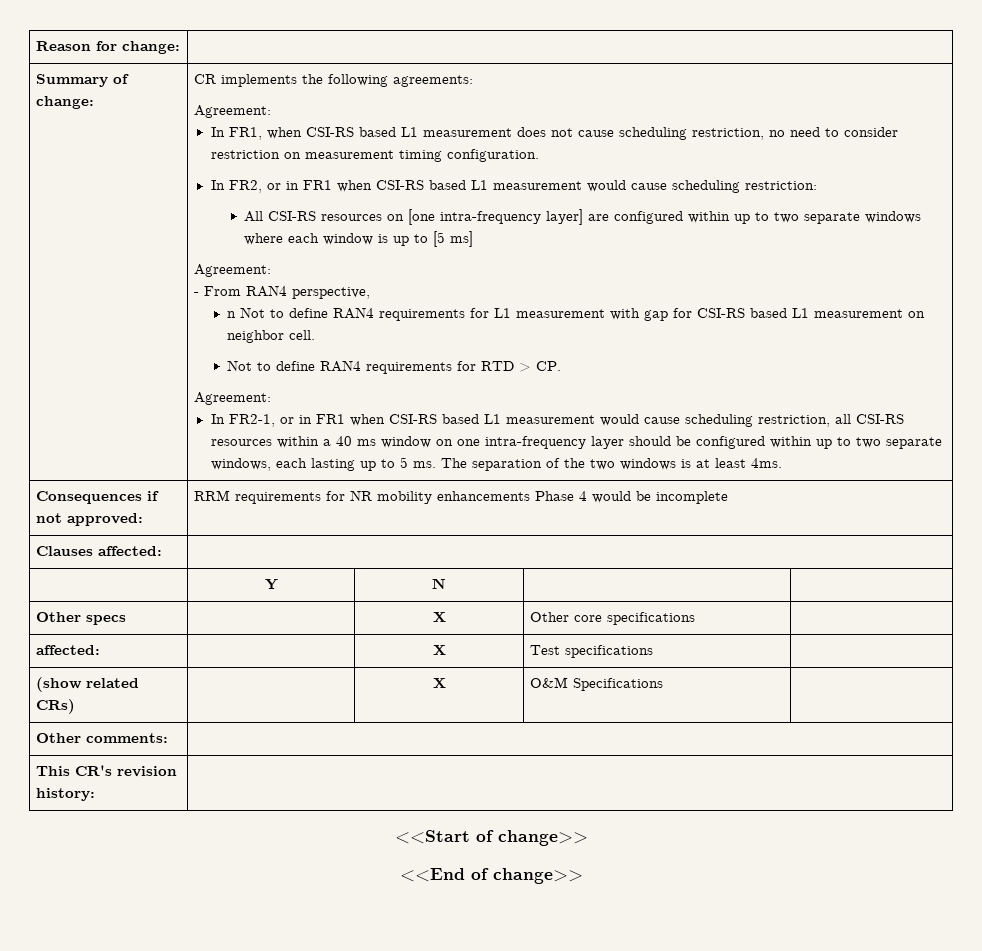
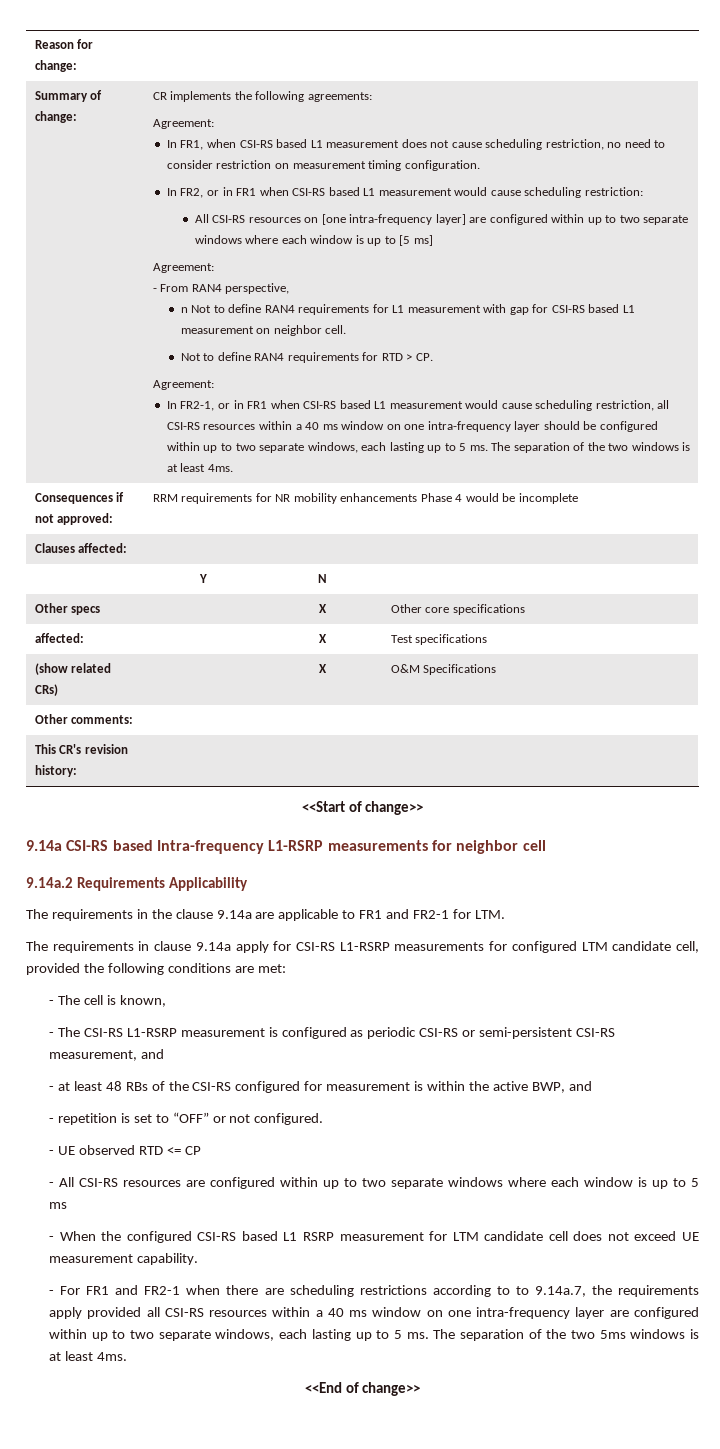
(588, 838) none -> [26,840,546,854] [26,877,249,891] [26,909,505,921] [26,941,699,953] [26,963,286,975] [49,995,166,1007] [49,1027,616,1039] [49,1049,164,1061] [49,1081,592,1093] [49,1112,324,1125] [49,1145,201,1155] [49,1177,699,1189] [49,1202,68,1209] [49,1231,700,1243] [49,1253,198,1265] [49,1285,699,1297] [49,1307,699,1319] [49,1329,699,1341] [49,1351,127,1361] // 9.14a CSI-RS based Intra-frequency L1-RSRP measurements for neighbor cell // 9.14a.2 Requirements Applicability // The requirements in the clause 9.14a are applicable to FR1 and FR2-1 for LTM. // The requirements in clause 9.14a apply for CSI-RS L1-RSRP measurements for configured LTM candidate cell, provided the following conditions are met: // - The cell is known, // - The CSI-RS L1-RSRP measurement is configured as periodic CSI-RS or semi-persistent CSI-RS measurement, and // - at least 48 RBs of the CSI-RS configured for measurement is within the active BWP, and // - repetition is set to “OFF” or not configured. // - UE observed RTD <= CP // - All CSI-RS resources are configured within up to two separate windows where each window is up to 5 ms // - When the configured CSI-RS based L1 RSRP measurement for LTM candidate cell does not exceed UE measurement capability. // - For FR1 and FR2-1 when there are scheduling restrictions according to to 9.14a.7, the requirements apply provided all CSI-RS resources within a 40 ms window on one intra-frequency layer are configured within up to two separate windows, each lasting up to 5 ms. The separation of the two 5ms windows is at least 4ms.

